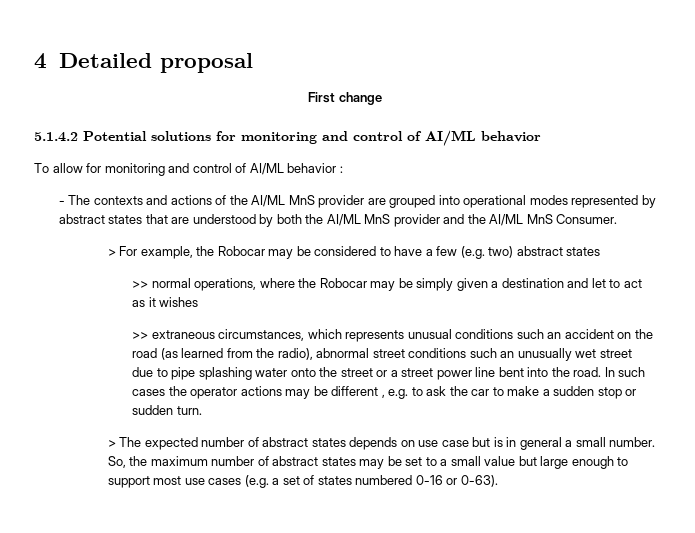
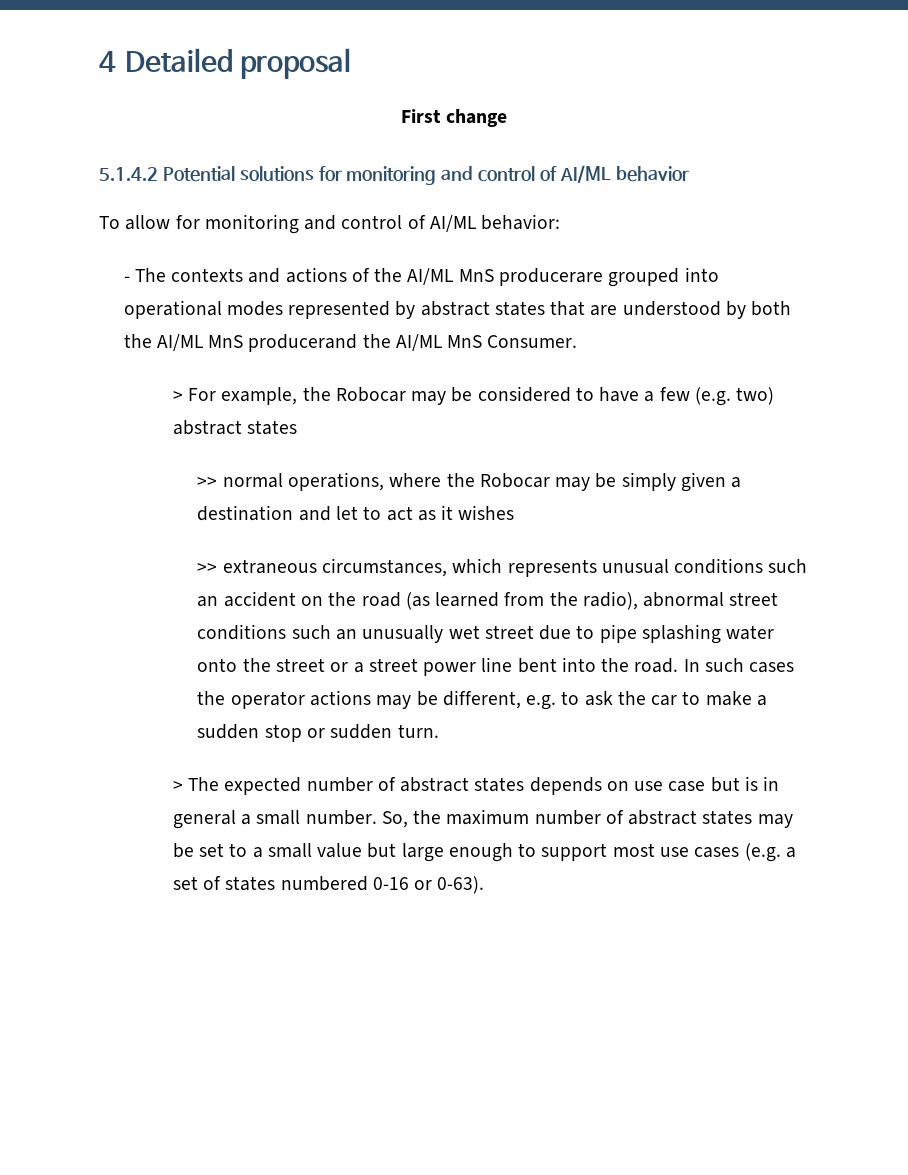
[287,163,343,173] behavior : -> [481,214,561,230] behavior:
[318,195,386,208] provider are -> [498,268,603,286] producerare
[393,214,465,227] provider and -> [248,334,358,352] producerand
[331,386,385,398] different , -> [442,690,521,709] different,

